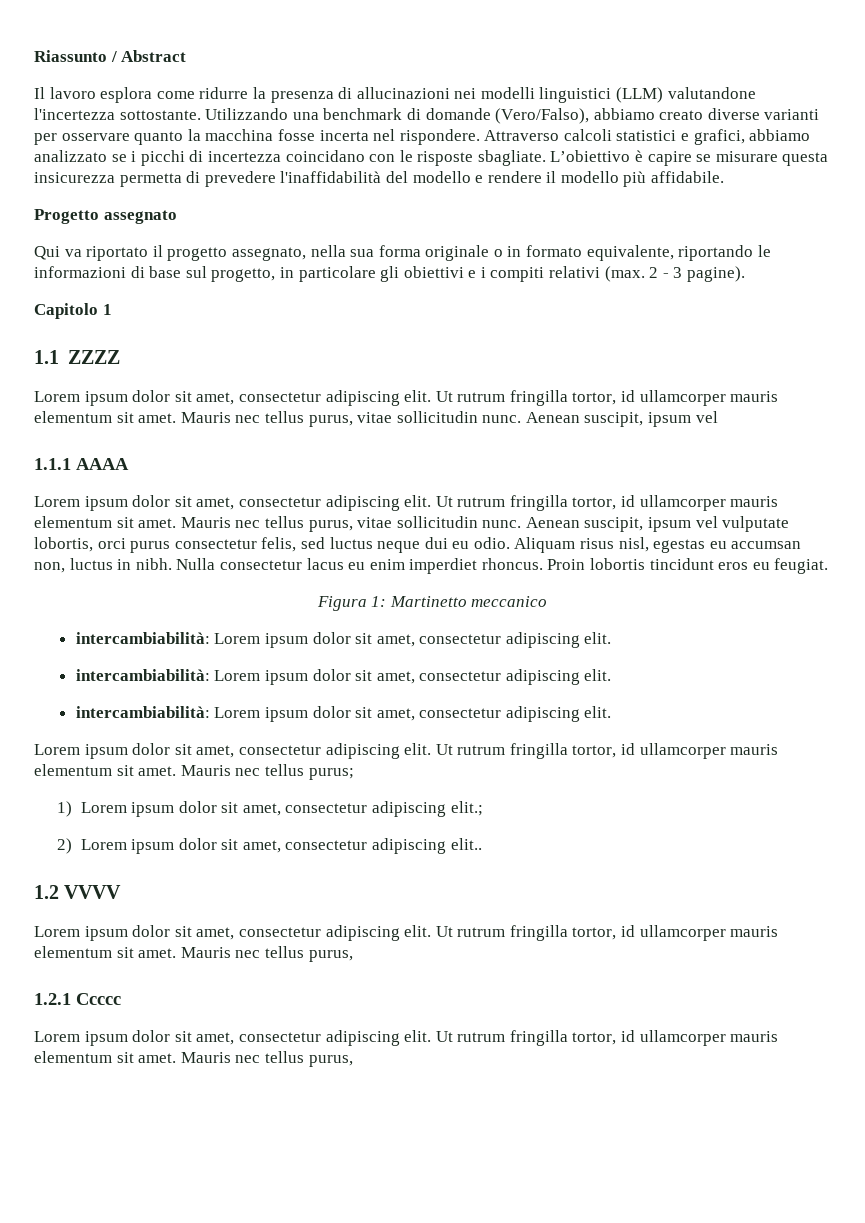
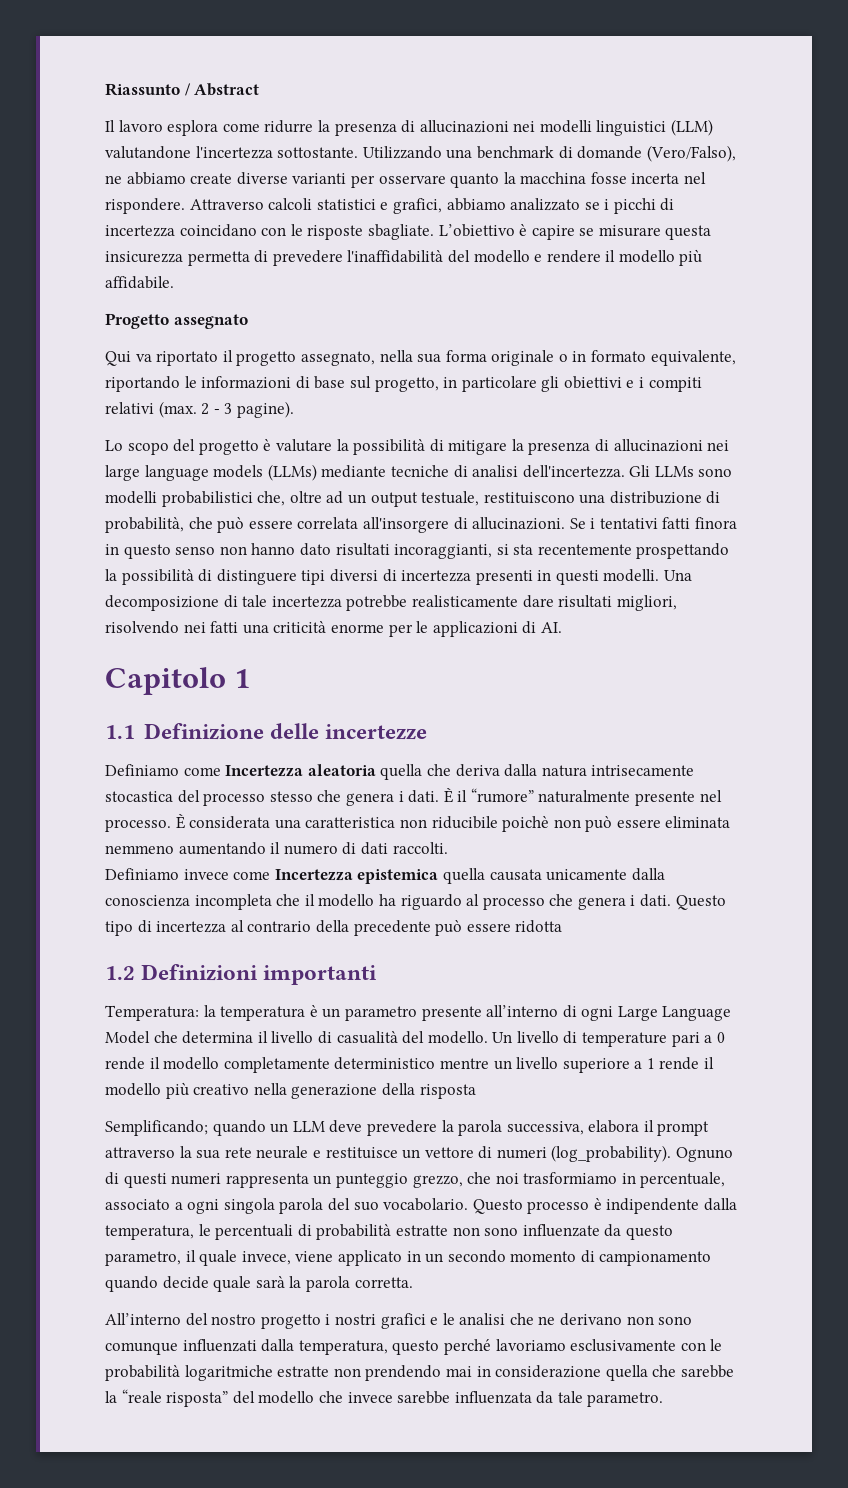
[593,108,704,120] abbiamo creato -> [105,172,233,185] ne abbiamo create
[34,303,112,319] [34,350,120,364] [34,390,779,406] [34,411,718,427] [34,458,129,470] [34,495,779,511] [34,516,790,532] [34,537,802,553] [34,558,829,574] [316,596,548,611] [75,632,612,648] [75,669,612,685] [75,706,612,722] [34,743,779,759] [34,764,354,780] [57,801,483,817] [57,838,482,854] [34,885,122,899] [34,925,779,941] [34,946,353,962] [34,993,121,1005] [34,1030,779,1046] [34,1051,353,1067] Capitolo 1 // 1.1 ZZZZ // Lorem ipsum dolor sit amet, consectetur adipiscing elit. Ut rutrum fringilla tortor, id ullamcorper mauris elementum sit amet. Mauris nec tellus purus, vitae sollicitudin nunc. Aenean suscipit, ipsum vel // 1.1.1 AAAA // Lorem ipsum dolor sit amet, consectetur adipiscing elit. Ut rutrum fringilla tortor, id ullamcorper mauris elementum sit amet. Mauris nec tellus purus, vitae sollicitudin nunc. Aenean suscipit, ipsum vel vulputate lobortis, orci purus consectetur felis, sed luctus neque dui eu odio. Aliquam risus nisl, egestas eu accumsan non, luctus in nibh. Nulla consectetur lacus eu enim imperdiet rhoncus. Proin lobortis tincidunt eros eu feugiat. // Figura 1: Martinetto meccanico // intercambiabilità: Lorem ipsum dolor sit amet, consectetur adipiscing elit. // intercambiabilità: Lorem ipsum dolor sit amet, consectetur adipiscing elit. // intercambiabilità: Lorem ipsum dolor sit amet, consectetur adipiscing elit. // Lorem ipsum dolor sit amet, consectetur adipiscing elit. Ut rutrum fringilla tortor, id ullamcorper mauris elementum sit amet. Mauris nec tellus purus; // 1) Lorem ipsum dolor sit amet, consectetur adipiscing elit.; // 2) Lorem ipsum dolor sit amet, consectetur adipiscing elit.. // 1.2 VVVV // Lorem ipsum dolor sit amet, consectetur adipiscing elit. Ut rutrum fringilla tortor, id ullamcorper mauris elementum sit amet. Mauris nec tellus purus, // 1.2.1 Ccccc // Lorem ipsum dolor sit amet, consectetur adipiscing elit. Ut rutrum fringilla tortor, id ullamcorper mauris elementum sit amet. Mauris nec tellus purus, -> [105,439,730,455] [105,464,733,481] [105,491,721,507] [105,517,738,533] [105,543,730,559] [105,569,693,585] [105,595,677,611] [105,621,562,637] [105,667,251,695] [105,723,427,740] [105,764,695,780] [105,787,722,806] [105,813,731,832] [105,842,448,855] [105,868,665,884] [105,894,726,910] [105,920,563,936] [105,964,378,985] [105,1005,732,1021] [105,1031,725,1047] [105,1057,715,1073] [105,1082,476,1099] [105,1120,710,1136] [105,1145,734,1162] [105,1172,726,1188] [105,1198,738,1214] [105,1224,673,1240] [105,1250,712,1266] [105,1276,413,1292] [105,1313,693,1329] [105,1339,723,1355] [105,1365,734,1381] [105,1389,664,1407] Lo scopo del progetto è valutare la possibilità di mitigare la presenza di allucinazioni nei large language models (LLMs) mediante tecniche di analisi dell'incertezza. Gli LLMs sono modelli probabilistici che, oltre ad un output testuale, restituiscono una distribuzione di probabilità, che può essere correlata all'insorgere di allucinazioni. Se i tentativi fatti finora in questo senso non hanno dato risultati incoraggianti, si sta recentemente prospettando la possibilità di distinguere tipi diversi di incertezza presenti in questi modelli. Una decomposizione di tale incertezza potrebbe realisticamente dare risultati migliori, risolvendo nei fatti una criticità enorme per le applicazioni di AI. // Capitolo 1 // 1.1 Definizione delle incertezze // Definiamo come Incertezza aleatoria quella che deriva dalla natura intrisecamente stocastica del processo stesso che genera i dati. È il “rumore” naturalmente presente nel processo. È considerata una caratteristica non riducibile poichè non può essere eliminata nemmeno aumentando il numero di dati raccolti. // Definiamo invece come Incertezza epistemica quella causata unicamente dalla conoscienza incompleta che il modello ha riguardo al processo che genera i dati. Questo tipo di incertezza al contrario della precedente può essere ridotta // 1.2 Definizioni importanti // Temperatura: la temperatura è un parametro presente all’interno di ogni Large Language Model che determina il livello di casualità del modello. Un livello di temperature pari a 0 rende il modello completamente deterministico mentre un livello superiore a 1 rende il modello più creativo nella generazione della risposta // Semplificando; quando un LLM deve prevedere la parola successiva, elabora il prompt attraverso la sua rete neurale e restituisce un vettore di numeri (log_probability). Ognuno di questi numeri rappresenta un punteggio grezzo, che noi trasformiamo in percentuale, associato a ogni singola parola del suo vocabolario. Questo processo è indipendente dalla temperatura, le percentuali di probabilità estratte non sono influenzate da questo parametro, il quale invece, viene applicato in un secondo momento di campionamento quando decide quale sarà la parola corretta. // All’interno del nostro progetto i nostri grafici e le analisi che ne derivano non sono comunque influenzati dalla temperatura, questo perché lavoriamo esclusivamente con le probabilità logaritmiche estratte non prendendo mai in considerazione quella che sarebbe la “reale risposta” del modello che invece sarebbe influenzata da tale parametro.

